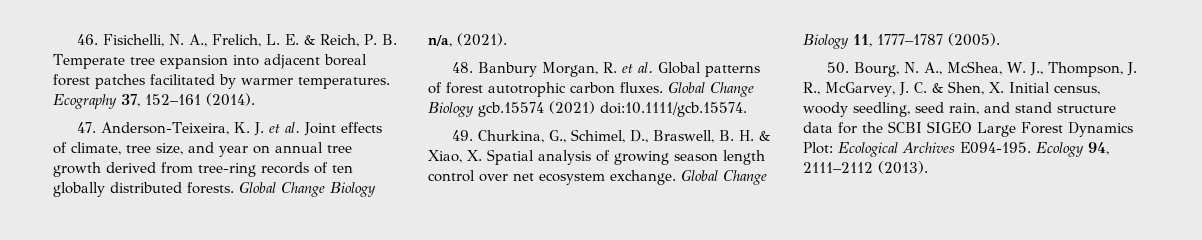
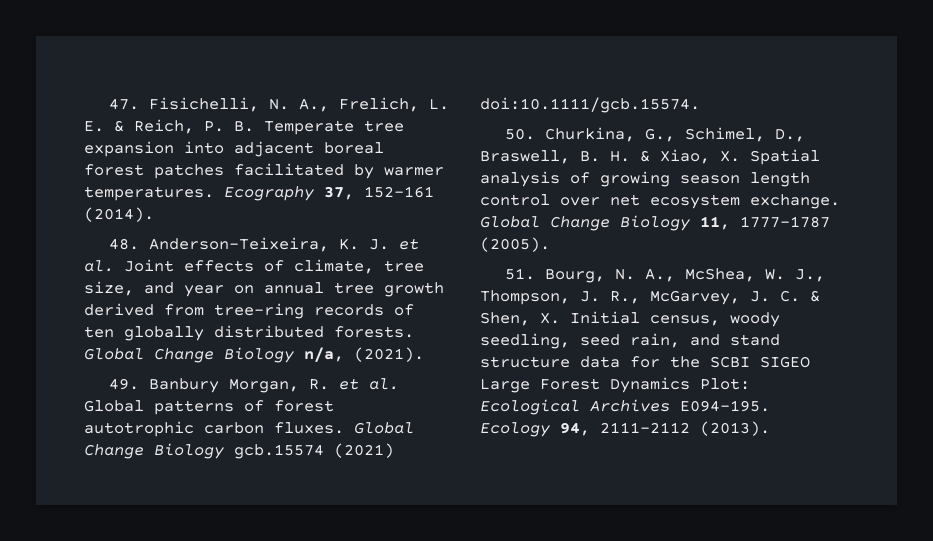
[76,34,98,45] 46. -> [108,98,139,110] 47.
[76,122,96,133] 47. -> [108,238,139,250] 48.
[451,62,473,73] 48. -> [108,378,139,390] 49.
[451,130,473,141] 49. -> [504,128,535,140] 50.
[826,62,849,74] 50. -> [504,268,535,280] 51.

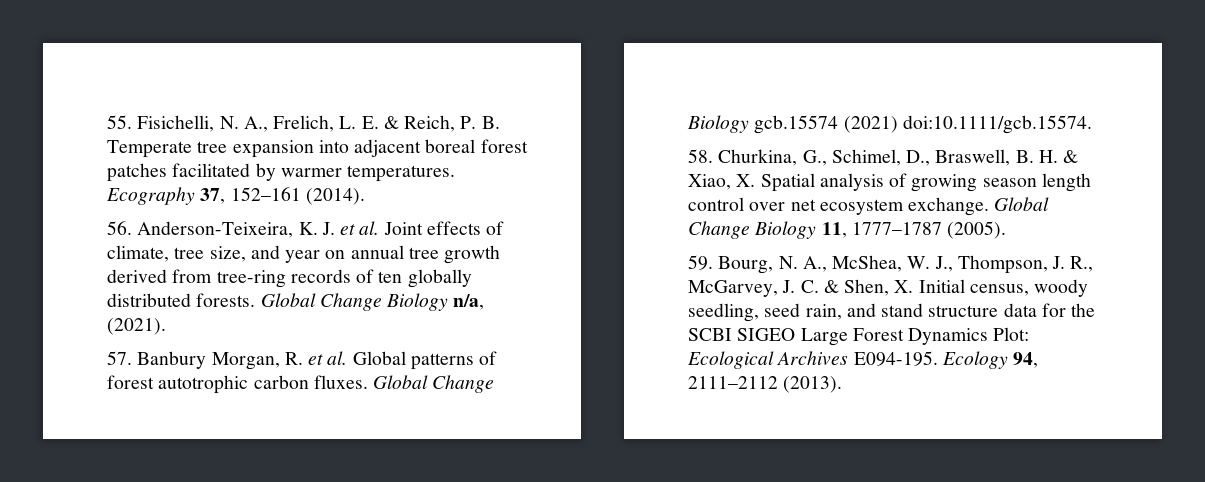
[108,98,139,110] 47. -> [107,115,132,129] 55.
[108,238,139,250] 48. -> [107,221,132,235] 56.
[108,378,139,390] 49. -> [107,351,132,365] 57.
[504,128,535,140] 50. -> [688,149,713,163] 58.
[504,268,535,280] 51. -> [688,255,713,270] 59.

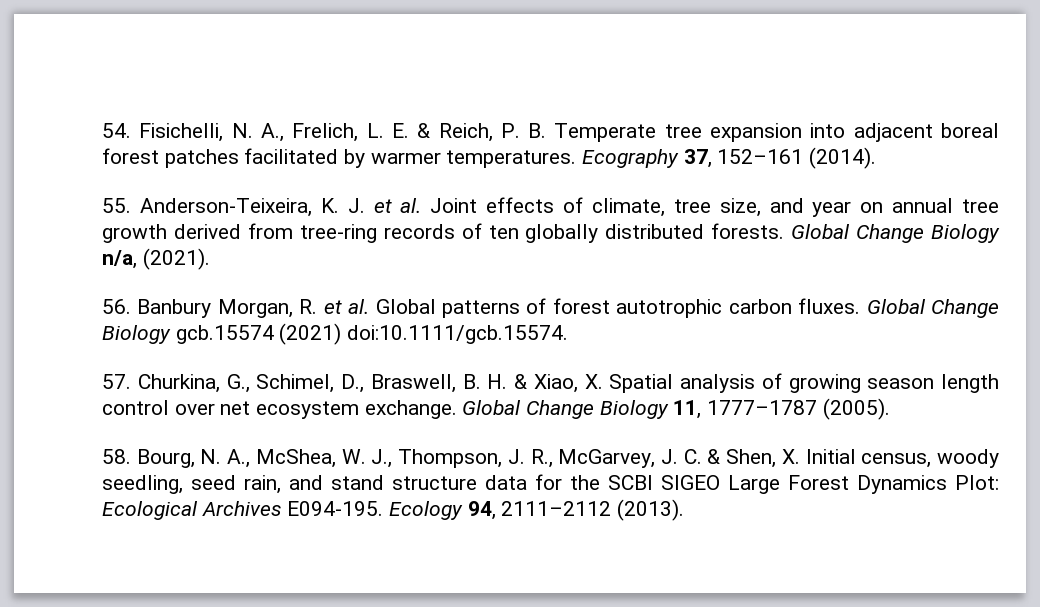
[107,115,132,129] 55. -> [102,123,131,138] 54.
[107,221,132,235] 56. -> [102,198,131,213] 55.
[107,351,132,365] 57. -> [102,299,131,314] 56.
[688,149,713,163] 58. -> [102,374,131,389] 57.
[688,255,713,270] 59. -> [102,449,131,464] 58.

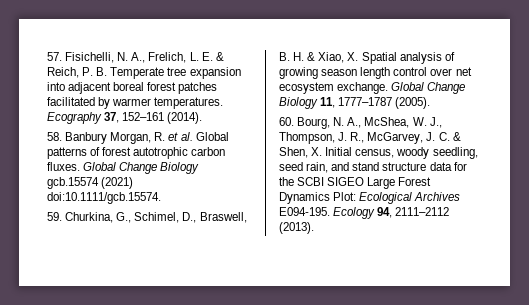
[102,123,131,138] 54. -> [47,52,62,61] 57.
[102,197,999,217] [102,223,1000,243] [102,248,210,270] [102,299,131,314] 55. Anderson-Teixeira, K. J. et al. Joint effects of climate, tree size, and year on annual tree growth derived from tree-ring records of ten globally distributed forests. Global Change Biology n/a, (2021). // 56. -> [47,132,62,141] 58.
[102,374,131,389] 57. -> [47,212,62,221] 59.
[102,449,131,464] 58. -> [279,117,294,126] 60.

